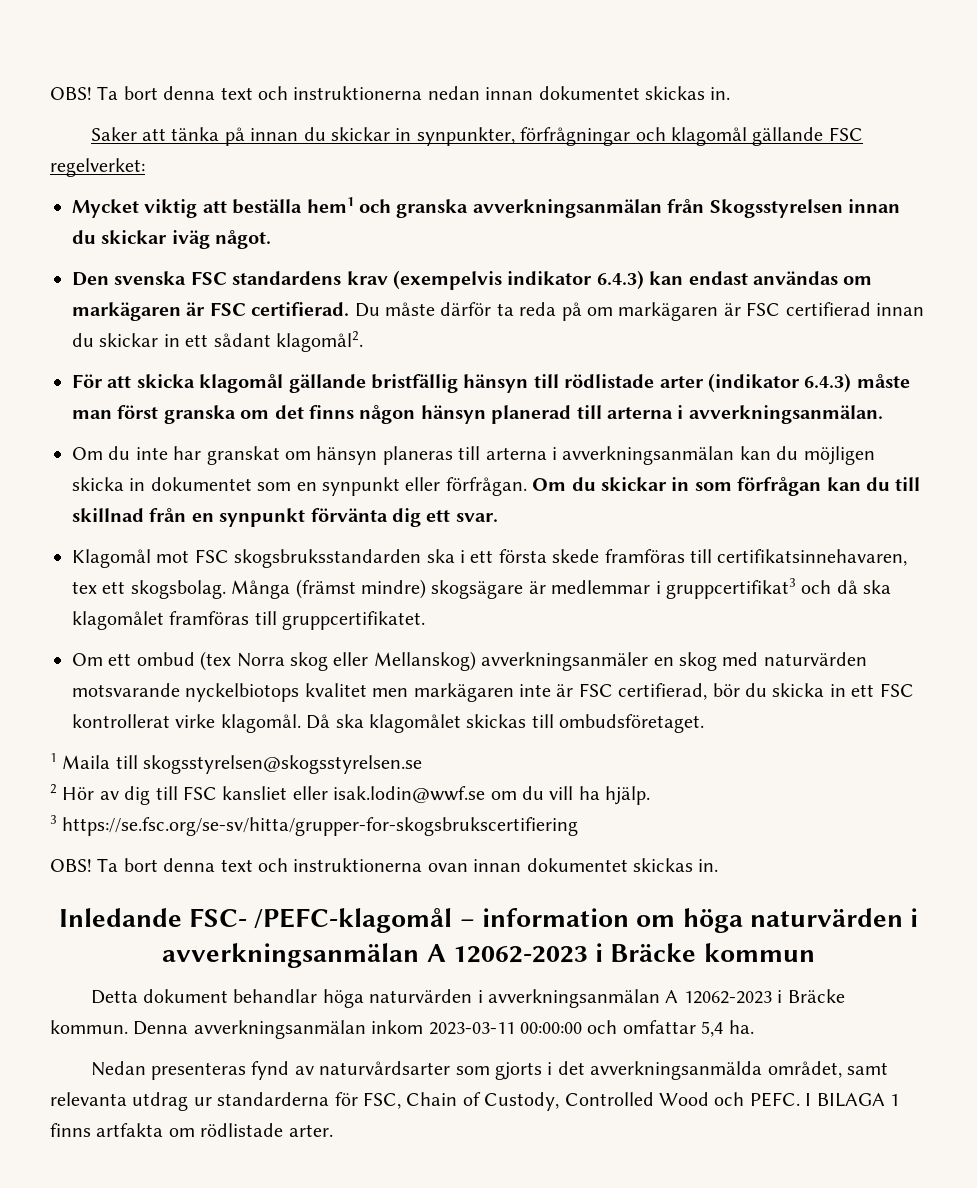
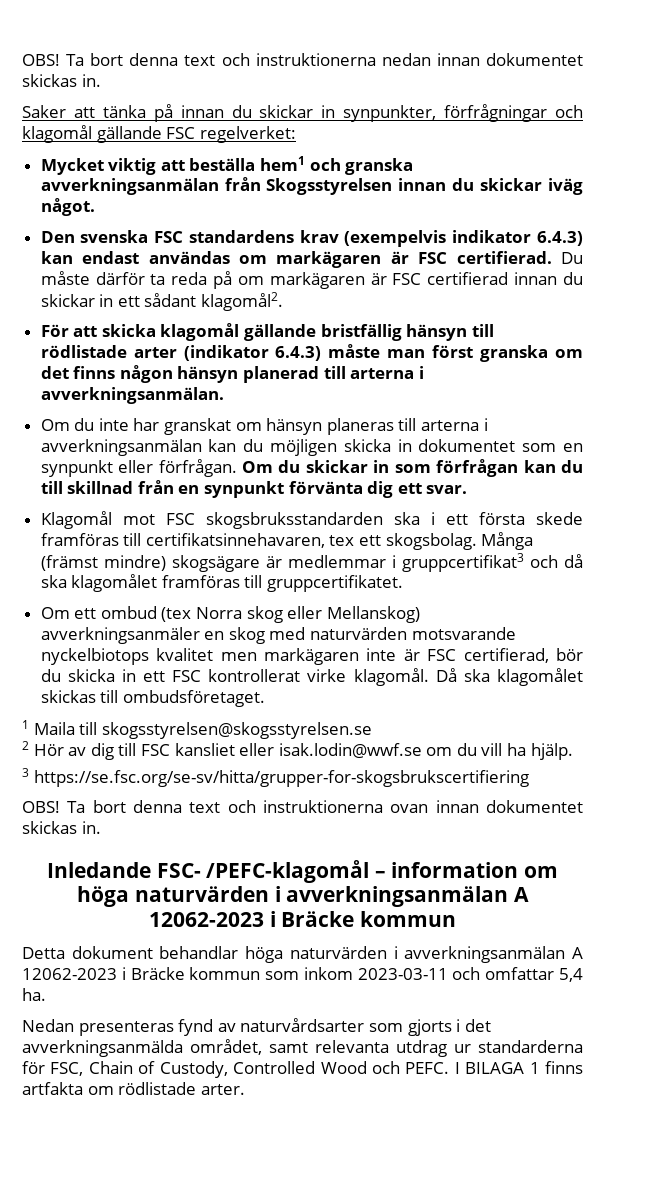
[50,1020,366,1039] kommun. Denna avverkningsanmälan -> [189,967,300,980] kommun som
[520,1022,582,1034] 00:00:00 -> (448, 974) none

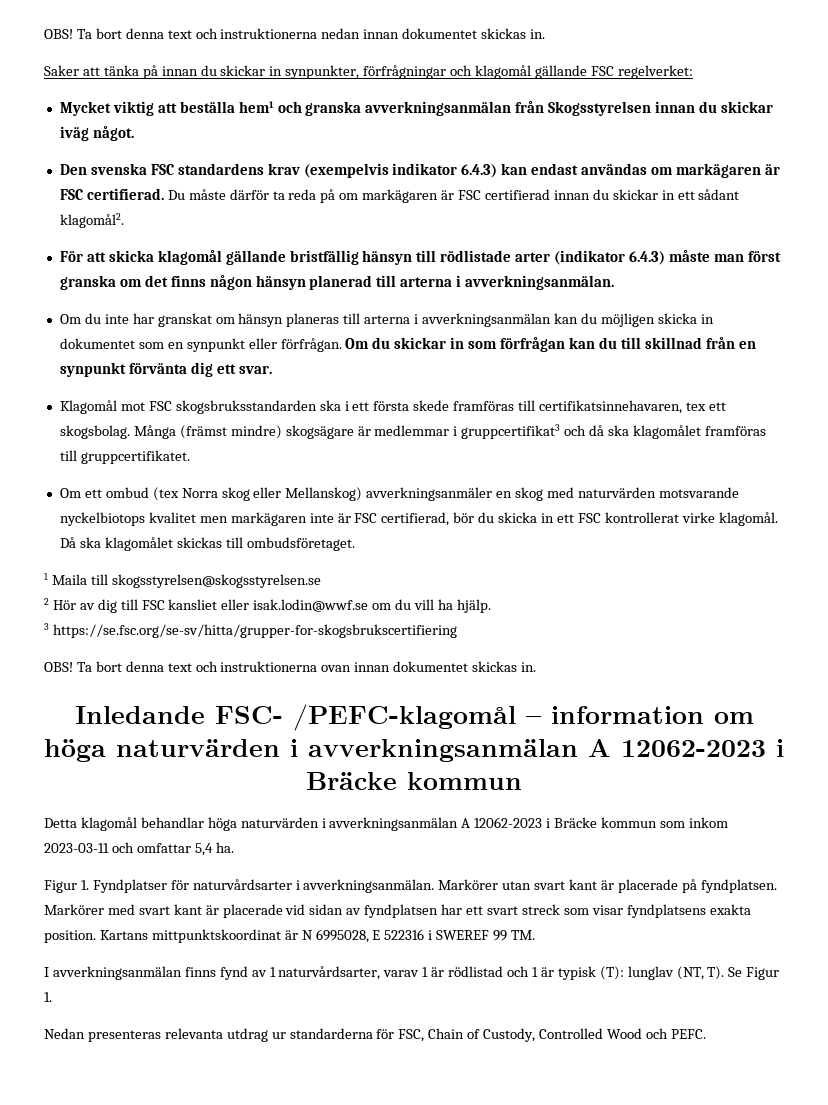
[71,946,153,959] dokument -> [80,817,137,831] klagomål
[22,1018,491,1036] [22,1039,308,1057] Nedan presenteras fynd av naturvårdsarter som gjorts i det avverkningsanmälda området, samt -> [44,879,777,893] [44,904,751,918] [44,929,536,943] [44,966,780,980] [44,992,52,1002] [44,1028,161,1042] Figur 1. Fyndplatser för naturvårdsarter i avverkningsanmälan. Markörer utan svart kant är placerade på fyndplatsen. Markörer med svart kant är placerade vid sidan av fyndplatsen har ett svart streck som visar fyndplatsens exakta position. Kartans mittpunktskoordinat är N 6995028, E 522316 i SWEREF 99 TM. // I avverkningsanmälan finns fynd av 1 naturvårdsarter, varav 1 är rödlistad och 1 är typisk (T): lunglav (NT, T). Se Figur 1. // Nedan presenteras
[454,1061,584,1074] [22,1082,245,1095] I BILAGA 1 finns artfakta om rödlistade arter. -> (706, 1034) none

